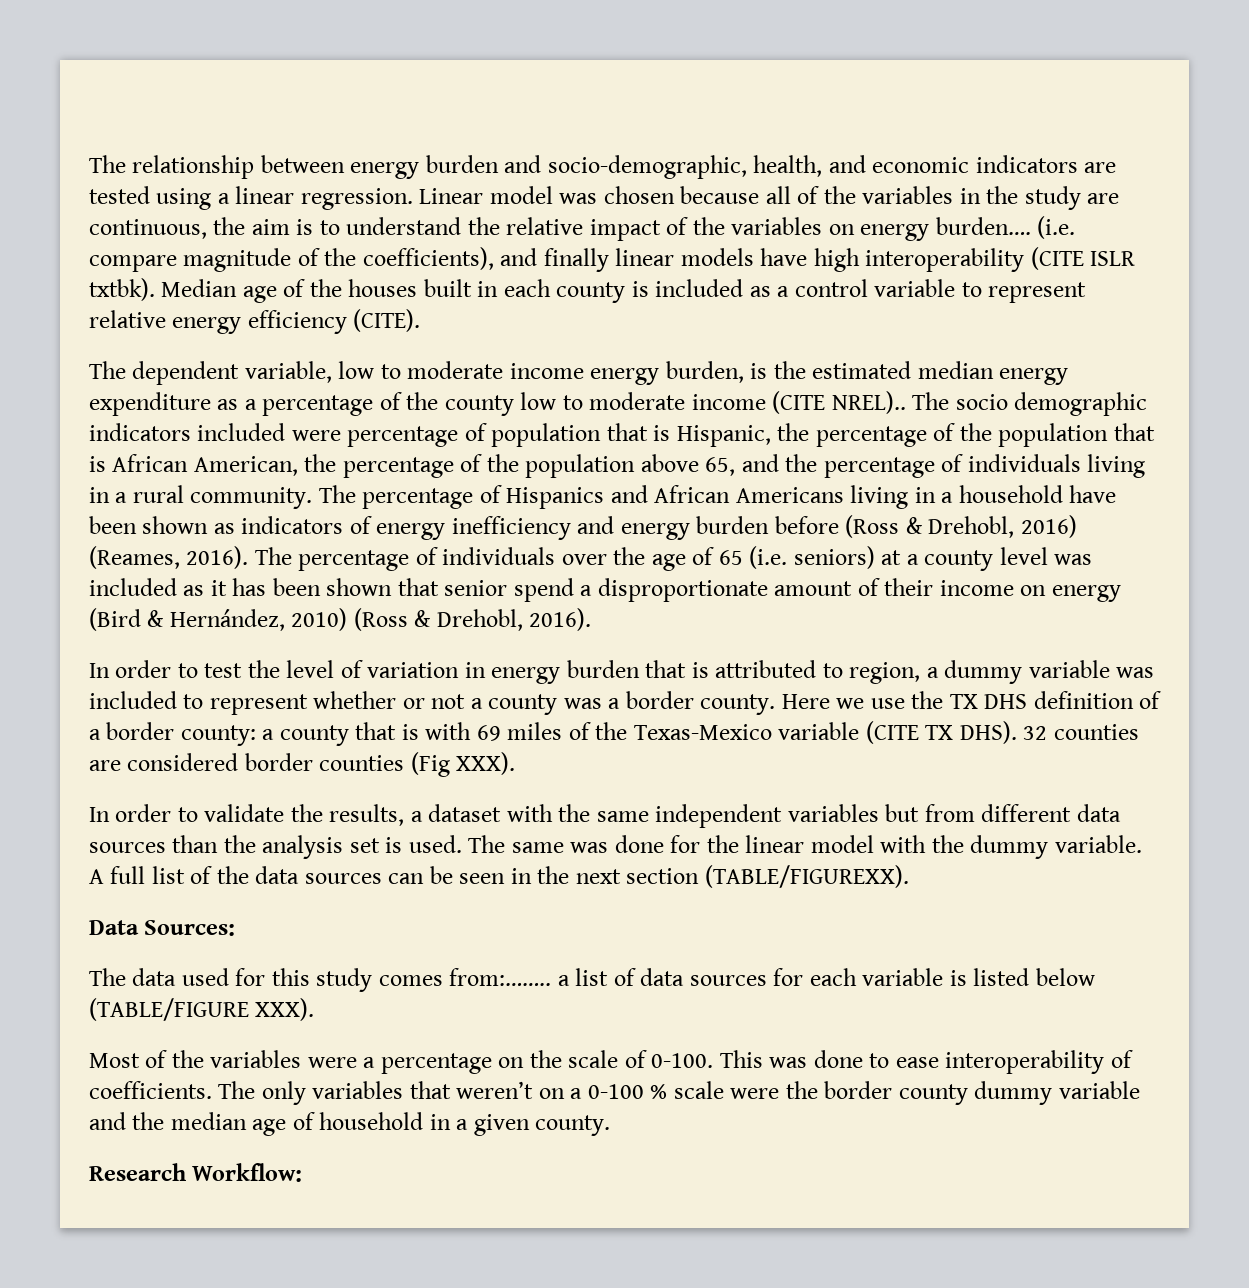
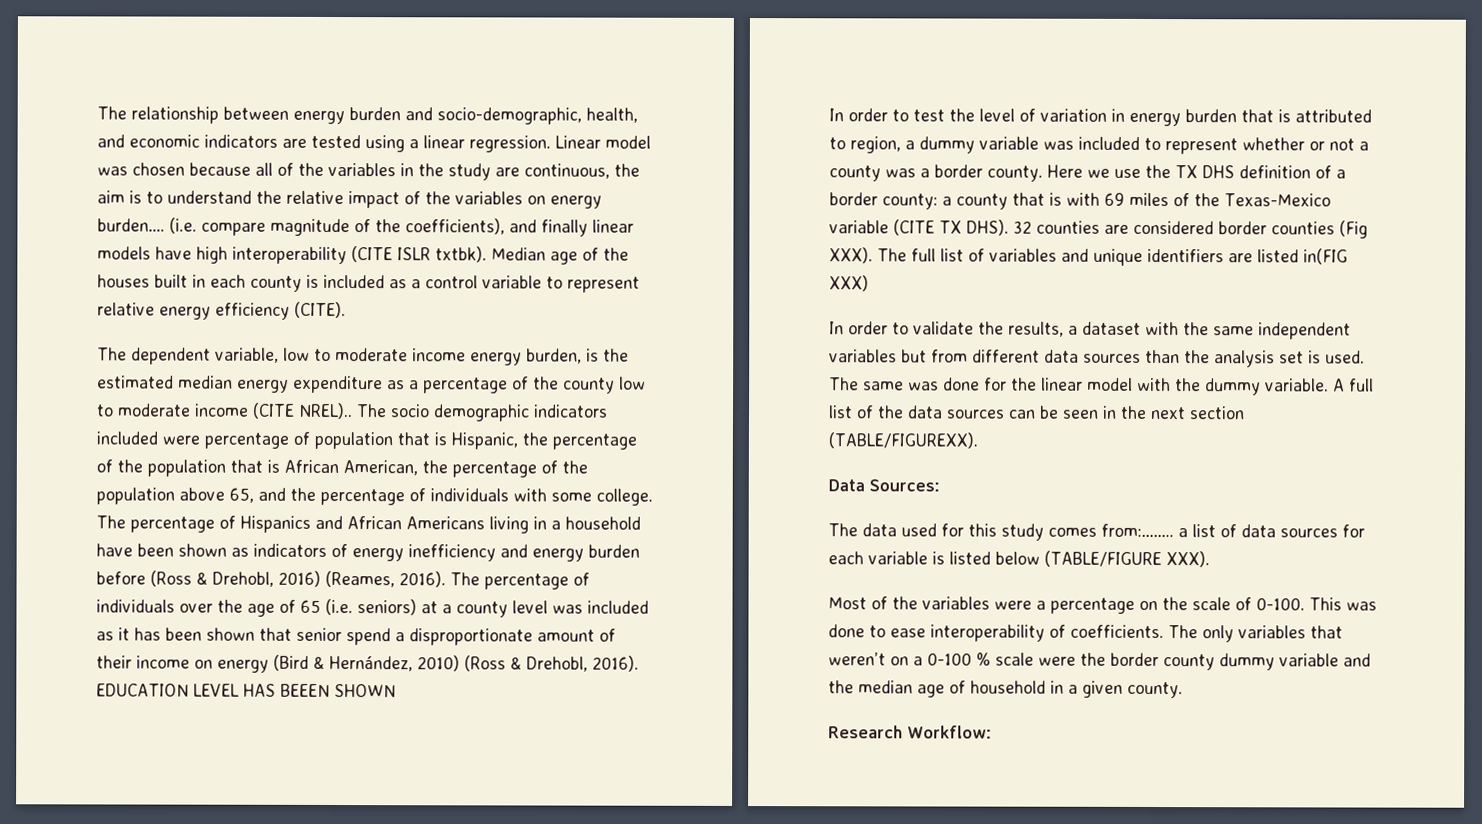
[1087,454,1146,478] [89,485,313,509] living in a rural community. -> [513,488,653,506] with some college.
(592, 619) none -> [96,683,396,698] EDUCATION LEVEL HAS BEEEN SHOWN
(516, 763) none -> [877,248,1348,266] [829,275,869,292] The full list of variables and unique identifiers are listed in(FIG XXX)

